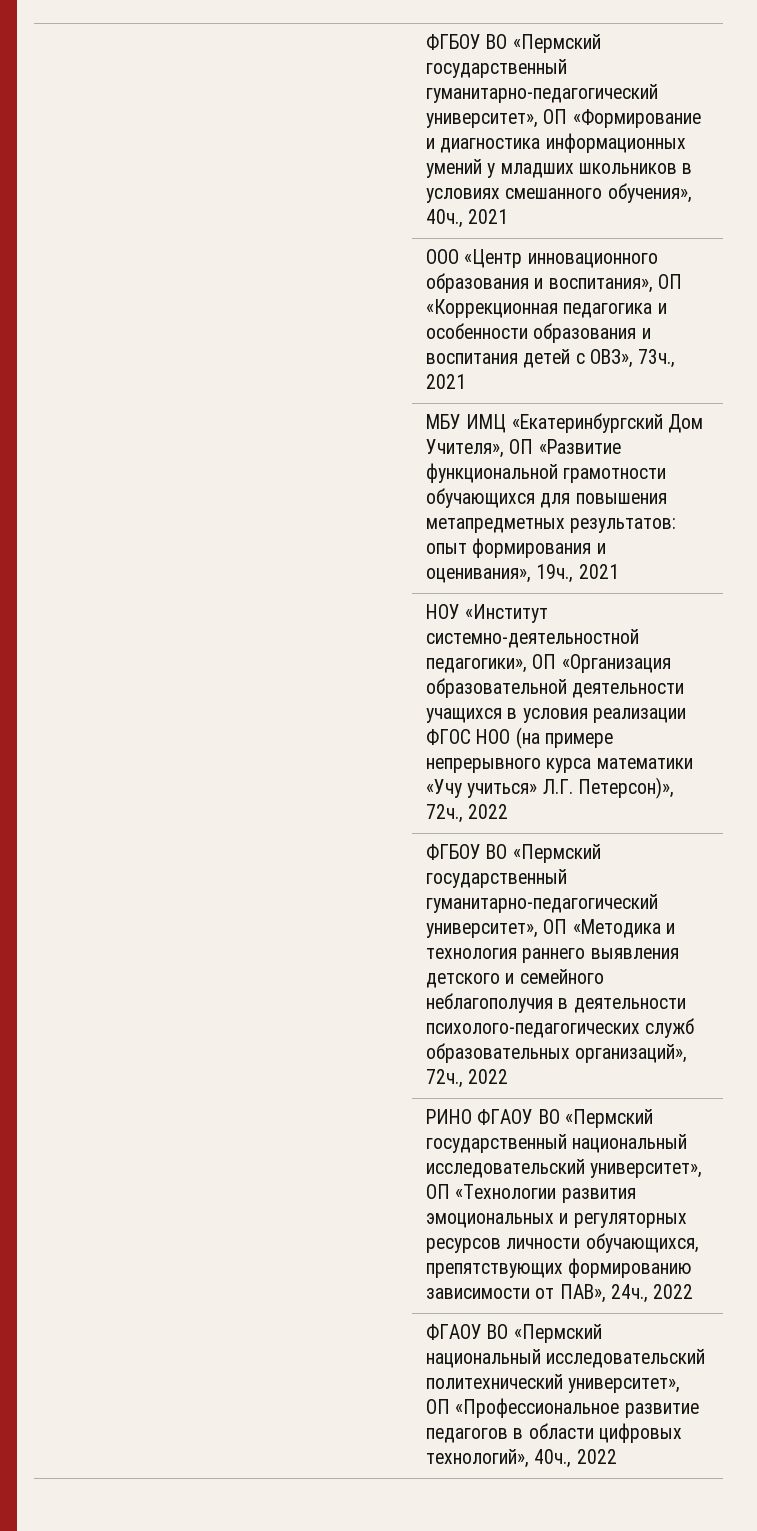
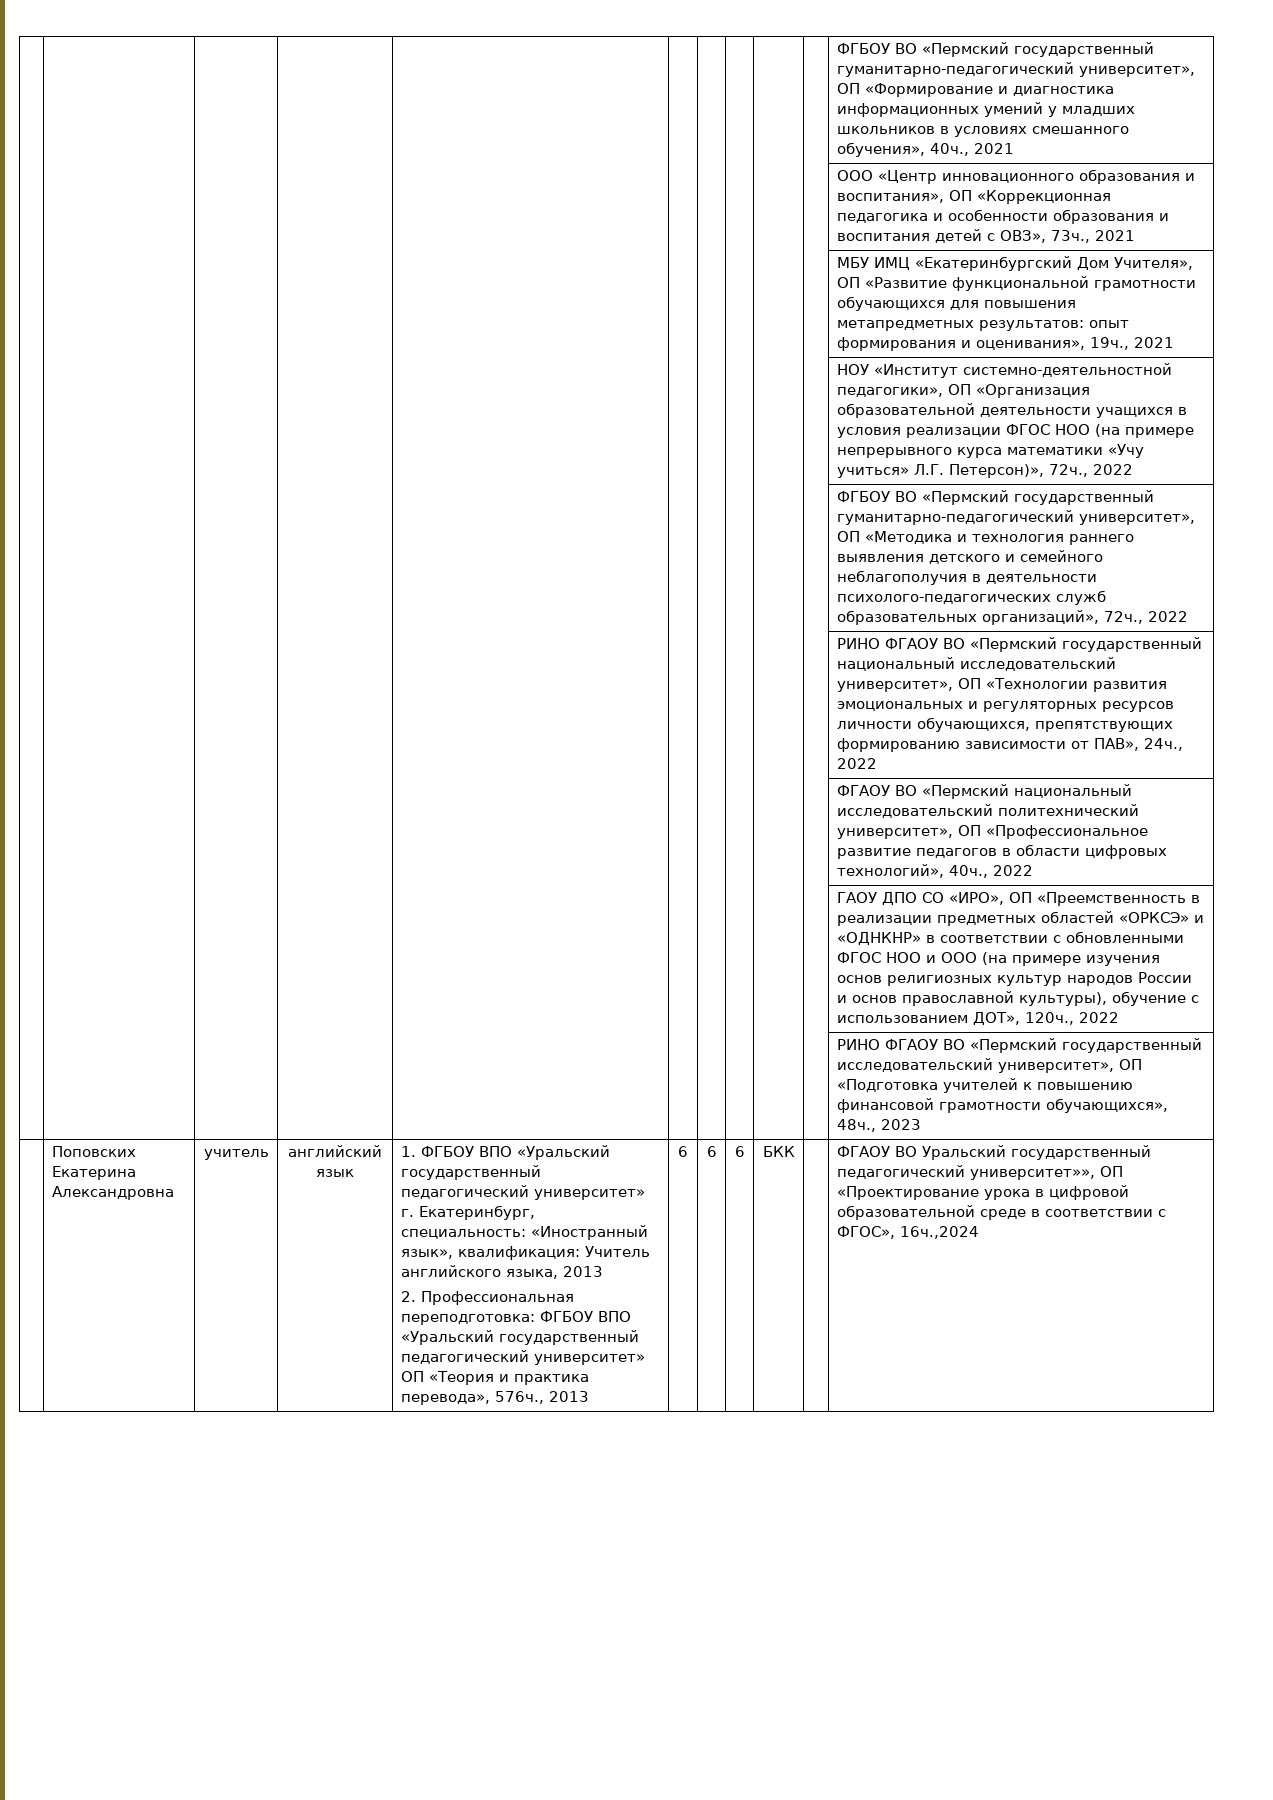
(617, 1456) none -> [836,892,1200,906] [836,911,1204,926] [836,931,1184,945] [836,952,1160,966] [836,972,1192,986] [836,991,1199,1006] [836,1012,1119,1025] [836,1038,1202,1053] [836,1058,1142,1073] [836,1078,1133,1093] [836,1098,1168,1113] [836,1119,921,1132] [51,1146,136,1157] [51,1166,136,1180] [51,1186,174,1200] [203,1149,269,1160] [288,1145,382,1157] [316,1169,354,1177] [400,1145,610,1160] [400,1165,541,1180] [400,1185,645,1200] [400,1205,535,1220] [400,1225,648,1240] [400,1246,650,1260] [400,1265,603,1279] [400,1291,574,1305] [400,1311,631,1325] [400,1330,639,1345] [400,1350,645,1365] [400,1371,589,1385] [400,1391,589,1405] [678,1146,688,1157] [706,1146,717,1157] [734,1146,745,1157] [762,1146,795,1157] [836,1145,1151,1160] [836,1165,1123,1180] [836,1185,1129,1200] [836,1205,1166,1220] [836,1226,979,1239] // | | | | | | | | | | ГАОУ ДПО СО «ИРО», ОП «Преемственность в реализации предметных областей «ОРКСЭ» и «ОДНКНР» в соответствии с обновленными ФГОС НОО и ООО (на примере изучения основ религиозных культур народов России и основ православной культуры), обучение с использованием ДОТ», 120ч., 2022 // | | | | | | | | | | РИНО ФГАОУ ВО «Пермский государственный исследовательский университет», ОП «Подготовка учителей к повышению финансовой грамотности обучающихся», 48ч., 2023 // | Поповских Екатерина Александровна | учитель | английский язык | 1. ФГБОУ ВПО «Уральский государственный педагогический университет» г. Екатеринбург, специальность: «Иностранный язык», квалификация: Учитель английского языка, 2013 // 2. Профессиональная переподготовка: ФГБОУ ВПО «Уральский государственный педагогический университет» ОП «Теория и практика перевода», 576ч., 2013 | 6 | 6 | 6 | БКК | | ФГАОУ ВО Уральский государственный педагогический университет»», ОП «Проектирование урока в цифровой образовательной среде в соответствии с ФГОС», 16ч.,2024

